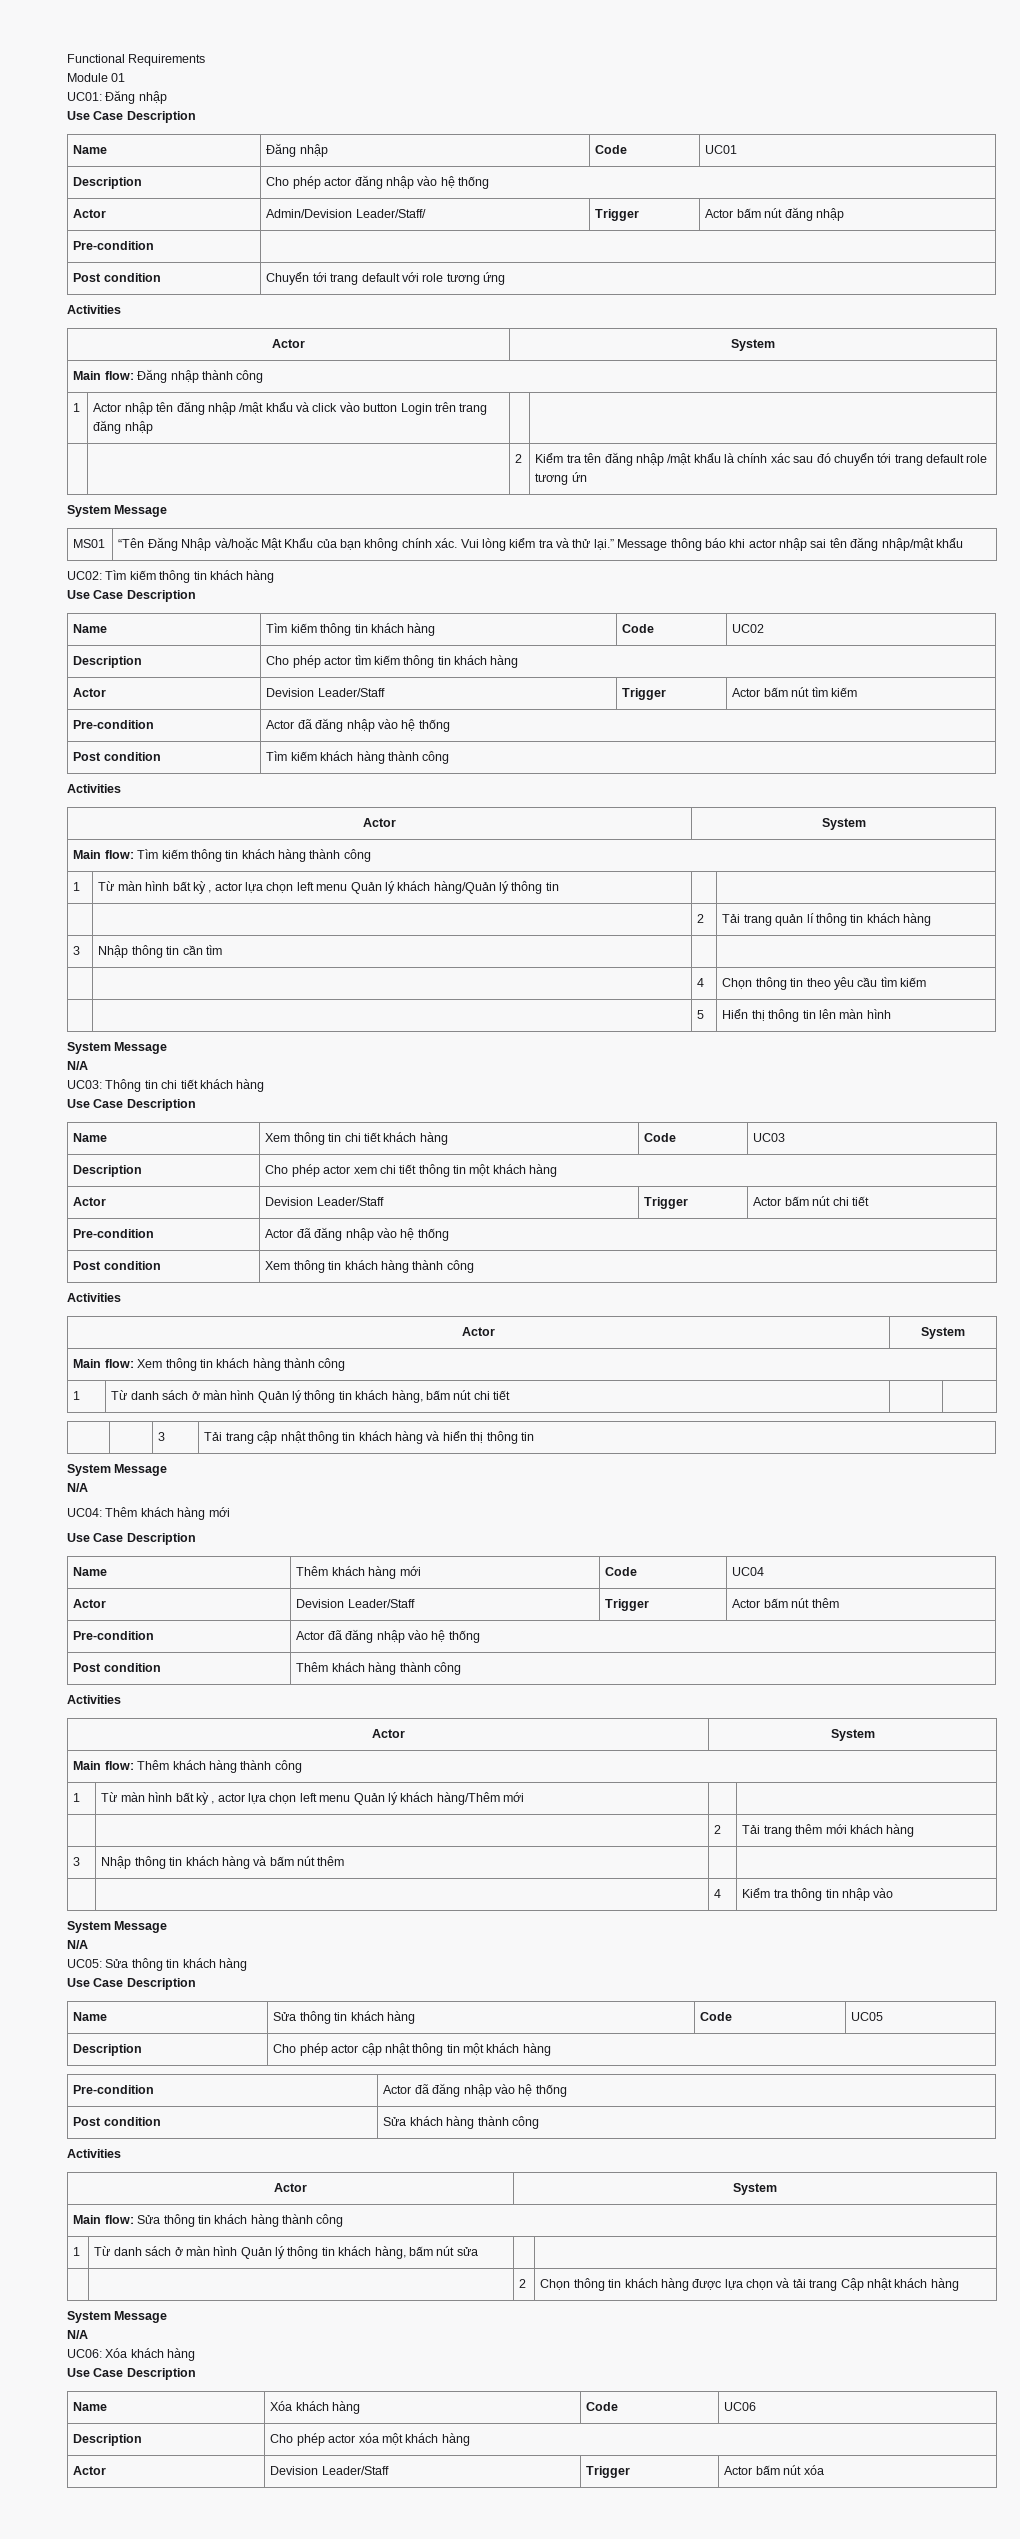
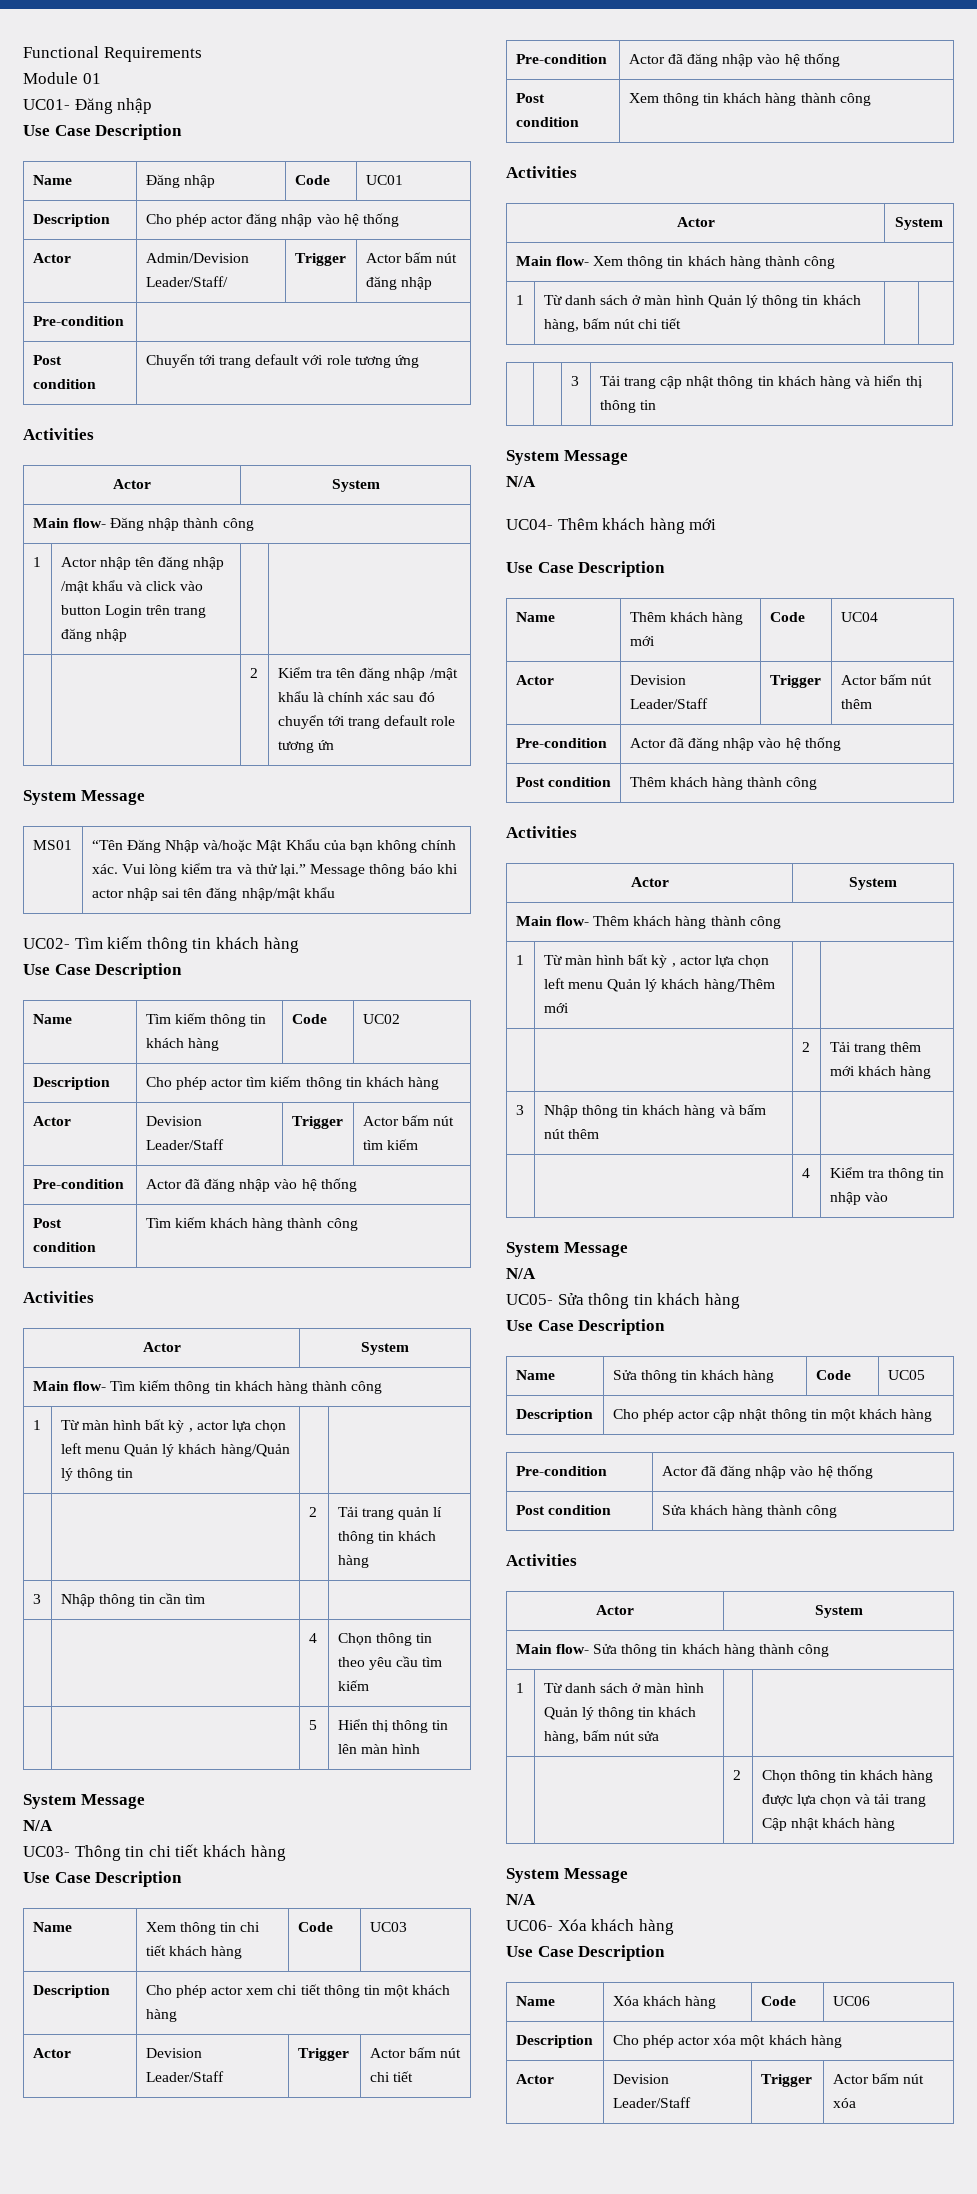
[67,92,102,101] UC01: -> [23,99,70,110] UC01-
[104,371,134,380] flow: -> [72,518,106,528] flow-
[67,571,102,580] UC02: -> [23,938,70,949] UC02-
[104,850,134,859] flow: -> [72,1381,106,1391] flow-
[67,1080,102,1089] UC03: -> [23,1846,70,1857] UC03-
[104,1359,134,1368] flow: -> [555,256,589,266] flow-
[67,1508,102,1517] UC04: -> [506,519,553,530] UC04-
[104,1761,134,1770] flow: -> [555,916,589,926] flow-
[67,1959,102,1968] UC05: -> [506,1294,553,1305] UC05-
[104,2215,134,2224] flow: -> [555,1644,589,1654] flow-
[67,2349,102,2358] UC06: -> [506,1920,553,1931] UC06-

